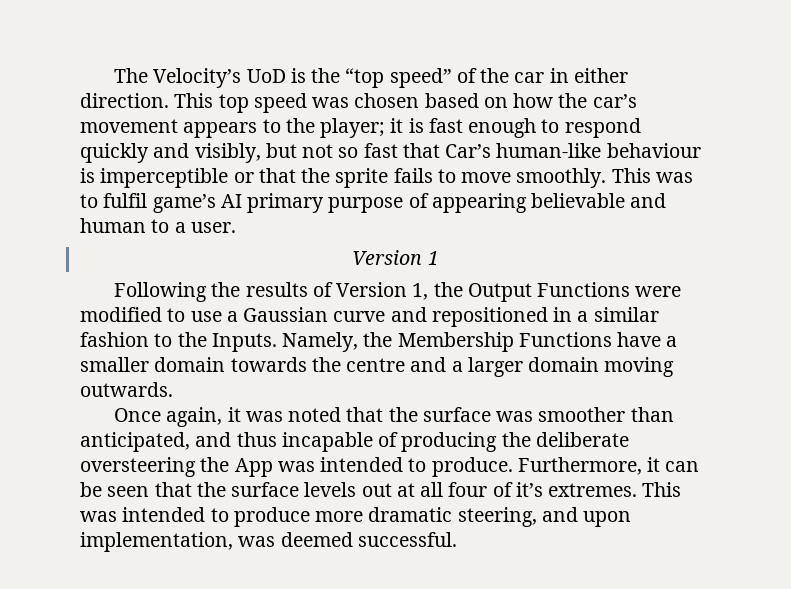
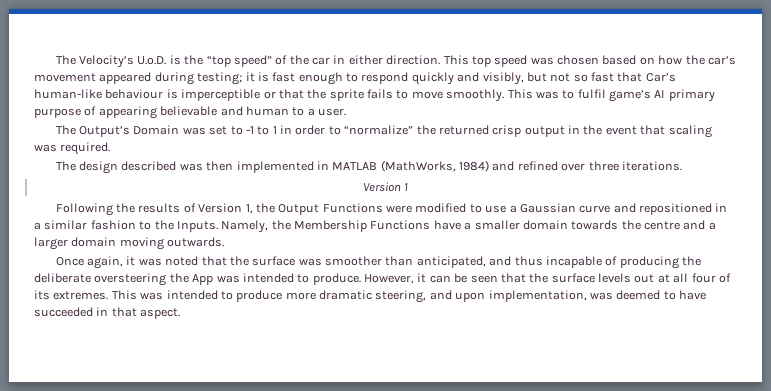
[246,69,286,83] UoD -> [137,56,167,65] U.o.D.
[183,118,386,138] appears to the player; -> [99,72,243,85] appeared during testing;
(236, 227) none -> [55,125,712,138] [34,142,111,155] [55,160,682,174] // The Output’s Domain was set to -1 to 1 in order to “normalize” the returned crisp output in the event that scaling was required. // The design described was then implemented in MATLAB (MathWorks, 1984) and refined over three iterations.
[517,457,642,475] Furthermore, -> [364,274,414,284] However,
[515,482,543,497] it’s -> [34,290,50,300] its
[357,532,457,547] successful. -> [663,290,706,300] [34,307,181,319] to have succeeded in that aspect.

